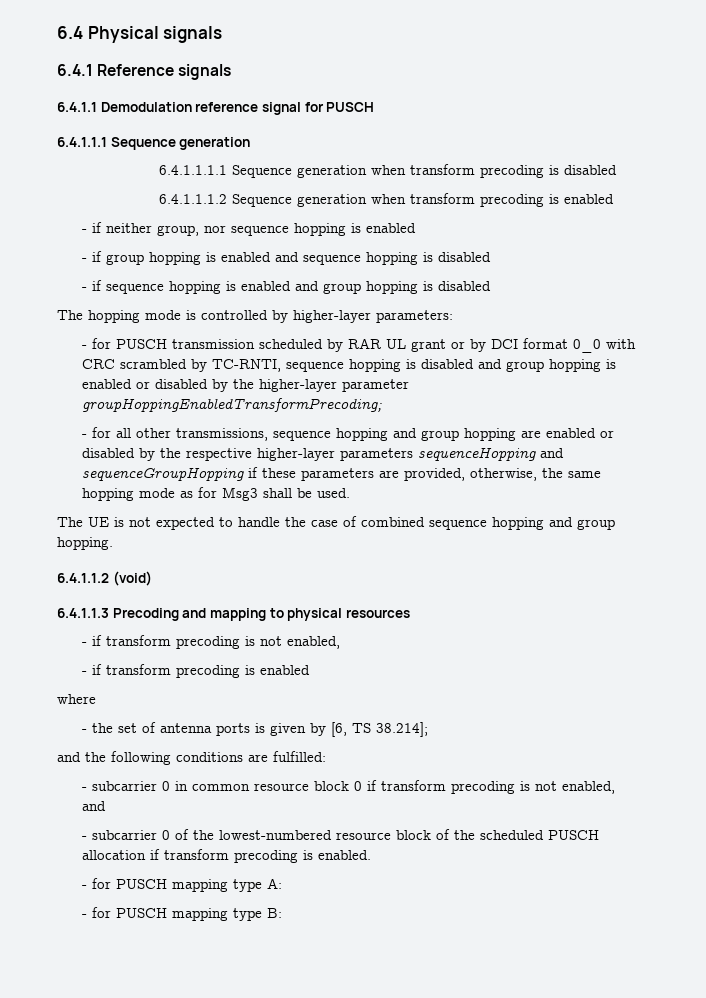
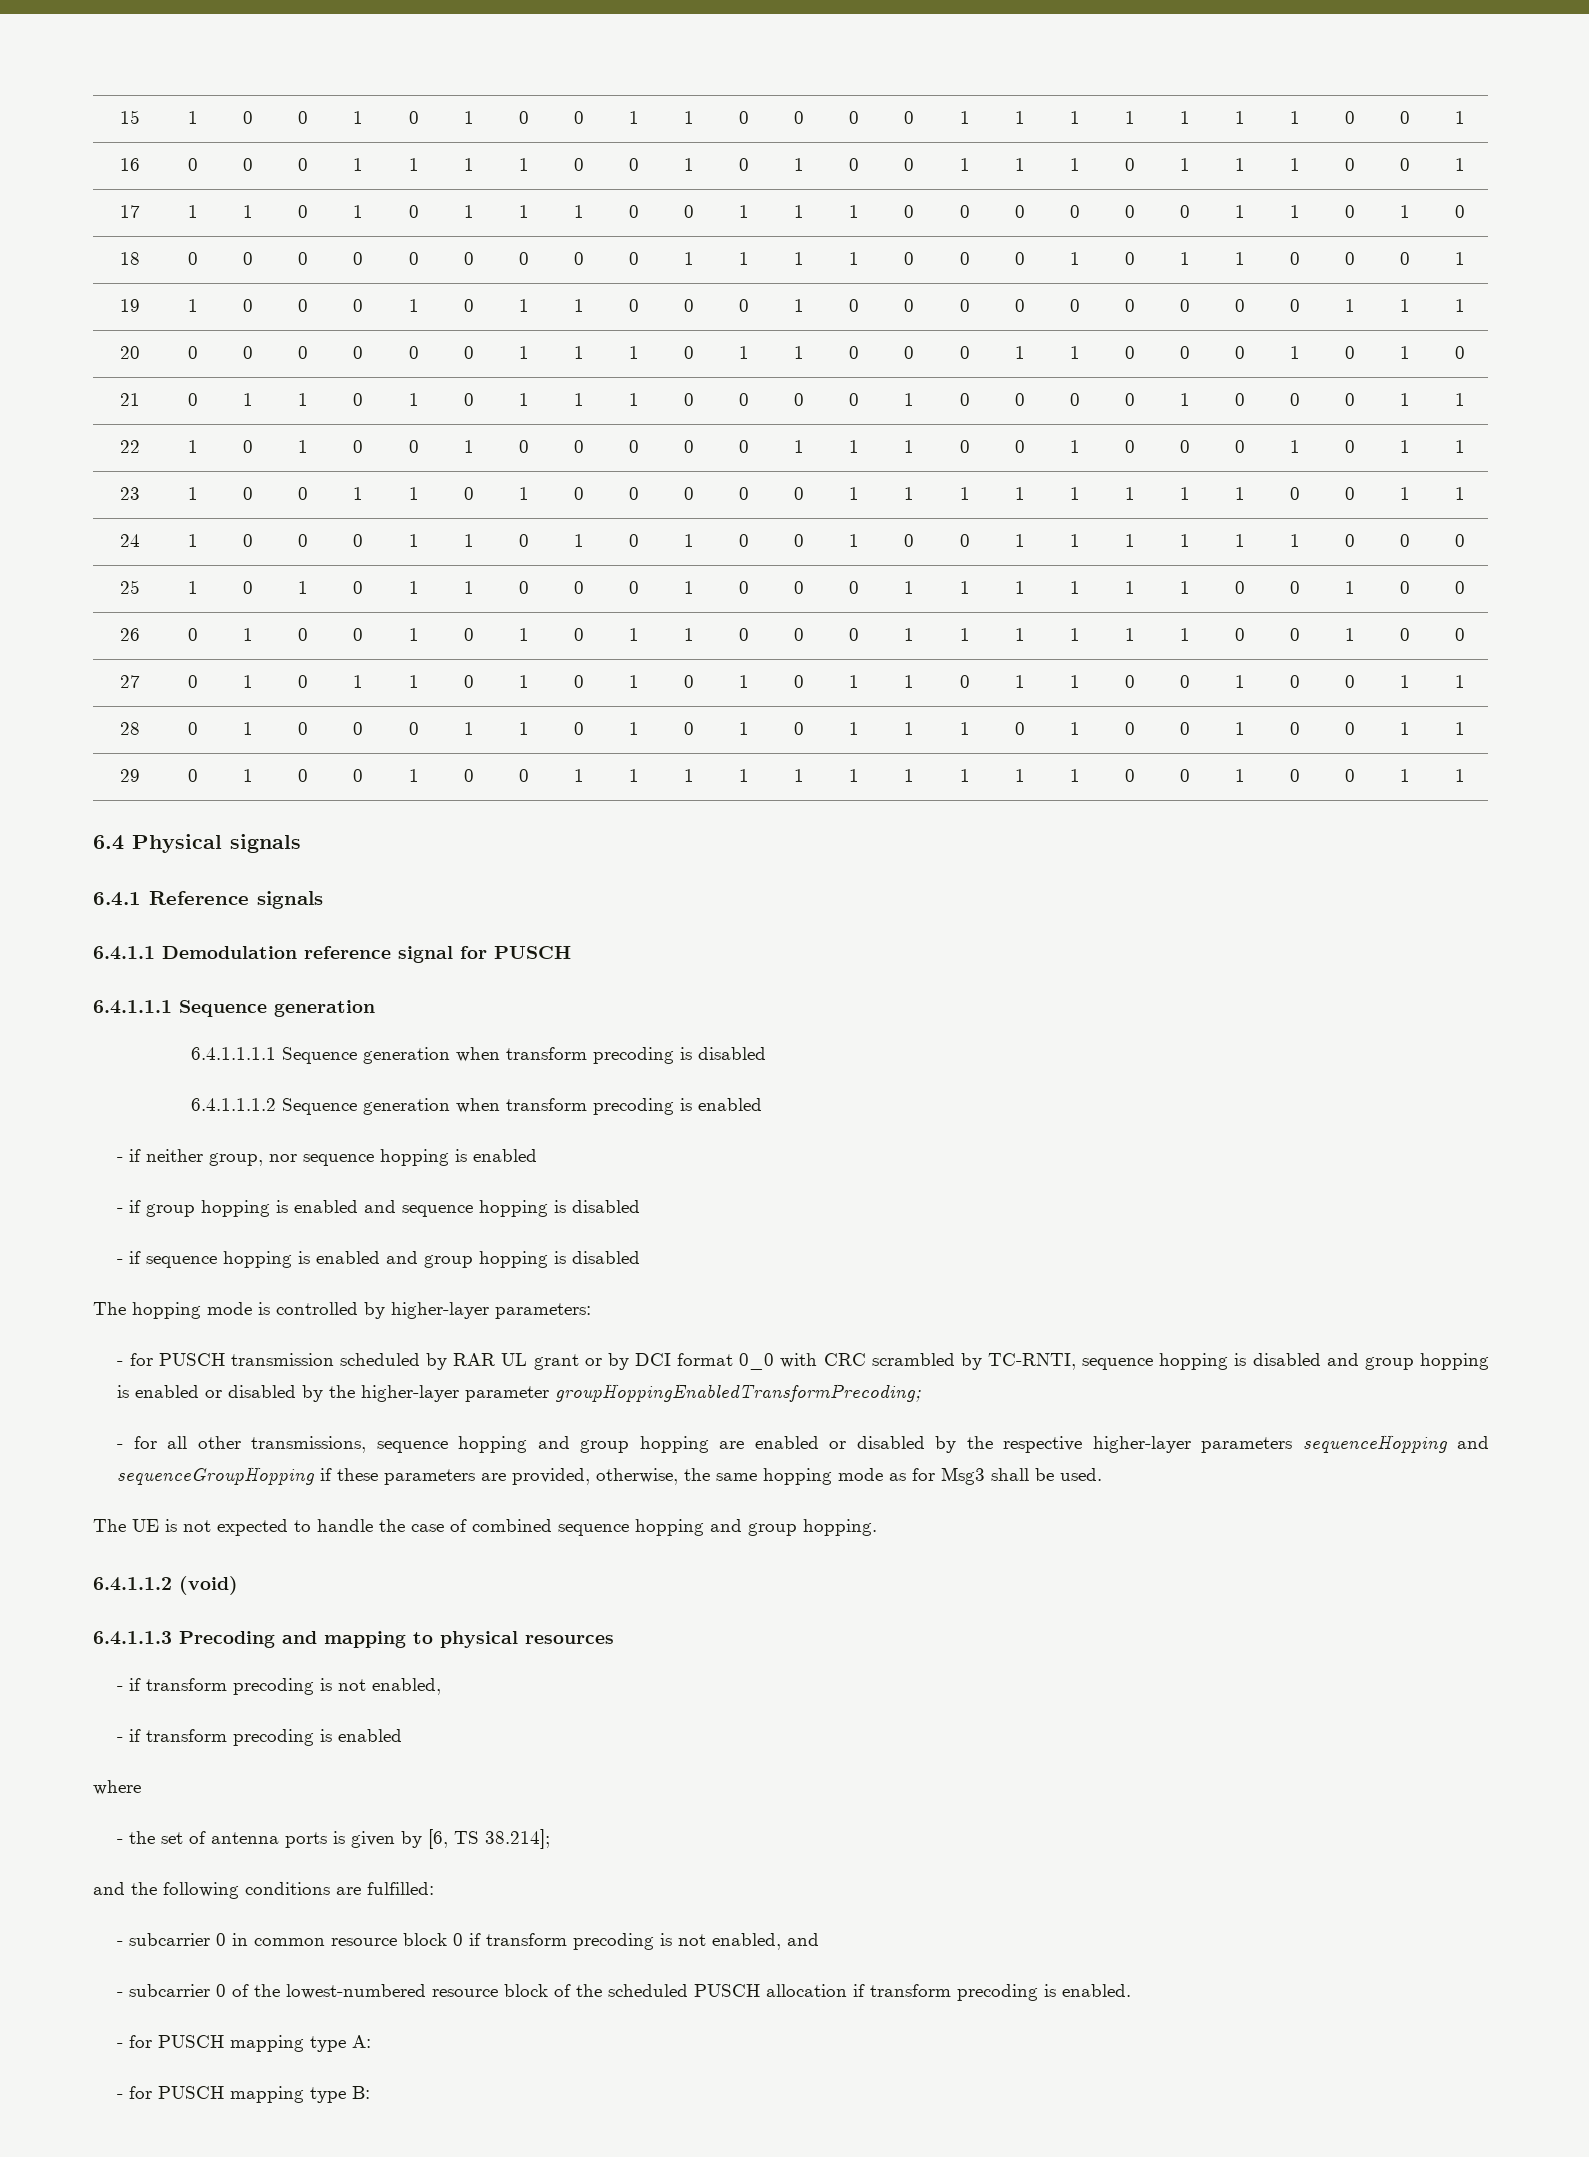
(57, 32) none -> [119,110,140,124] [188,111,198,124] [243,111,253,124] [298,111,308,124] [353,111,363,124] [408,111,419,124] [464,111,474,124] [519,111,529,124] [574,111,584,124] [629,111,639,124] [684,111,694,124] [739,111,749,124] [794,111,804,124] [849,111,859,124] [904,111,914,124] [959,111,970,124] [1015,111,1025,124] [1070,111,1080,124] [1125,111,1135,124] [1180,111,1190,124] [1235,111,1245,124] [1290,111,1300,124] [1345,111,1355,124] [1400,111,1410,124] [1455,111,1465,124] [119,158,140,171] [188,158,198,171] [243,158,253,171] [298,158,308,171] [353,158,363,171] [408,158,419,171] [464,158,474,171] [519,158,529,171] [574,158,584,171] [629,158,639,171] [684,158,694,171] [739,158,749,171] [794,158,804,171] [849,158,859,171] [904,158,914,171] [959,158,970,171] [1015,158,1025,171] [1070,158,1080,171] [1125,158,1135,171] [1180,158,1190,171] [1235,158,1245,171] [1290,158,1300,171] [1345,158,1355,171] [1400,158,1410,171] [1455,158,1465,171] [119,205,140,218] [188,205,198,218] [243,205,253,218] [298,205,308,218] [353,205,363,218] [408,205,419,218] [464,205,474,218] [519,205,529,218] [574,205,584,218] [629,205,639,218] [684,205,694,218] [739,205,749,218] [794,205,804,218] [849,205,859,218] [904,205,914,218] [959,205,970,218] [1015,205,1025,218] [1070,205,1080,218] [1125,205,1135,218] [1180,205,1190,218] [1235,205,1245,218] [1290,205,1300,218] [1345,205,1355,218] [1400,205,1410,218] [1455,205,1465,218] [119,252,140,265] [188,252,198,265] [243,252,253,265] [298,252,308,265] [353,252,363,265] [408,252,419,265] [464,252,474,265] [519,252,529,265] [574,252,584,265] [629,252,639,265] [684,252,694,265] [739,252,749,265] [794,252,804,265] [849,252,859,265] [904,252,914,265] [959,252,970,265] [1015,252,1025,265] [1070,252,1080,265] [1125,252,1135,265] [1180,252,1190,265] [1235,252,1245,265] [1290,252,1300,265] [1345,252,1355,265] [1400,252,1410,265] [1455,252,1465,265] [119,299,140,312] [188,299,198,312] [243,299,253,312] [298,299,308,312] [353,299,363,312] [408,299,419,312] [464,299,474,312] [519,299,529,312] [574,299,584,312] [629,299,639,312] [684,299,694,312] [739,299,749,312] [794,299,804,312] [849,299,859,312] [904,299,914,312] [959,299,970,312] [1015,299,1025,312] [1070,299,1080,312] [1125,299,1135,312] [1180,299,1190,312] [1235,299,1245,312] [1290,299,1300,312] [1345,299,1355,312] [1400,299,1410,312] [1455,299,1465,312] [119,346,140,359] [188,346,198,359] [243,346,253,359] [298,346,308,359] [353,346,363,359] [408,346,419,359] [464,346,474,359] [519,346,529,359] [574,346,584,359] [629,346,639,359] [684,346,694,359] [739,346,749,359] [794,346,804,359] [849,346,859,359] [904,346,914,359] [959,346,970,359] [1015,346,1025,359] [1070,346,1080,359] [1125,346,1135,359] [1180,346,1190,359] [1235,346,1245,359] [1290,346,1300,359] [1345,346,1355,359] [1400,346,1410,359] [1455,346,1465,359] [119,393,140,406] [188,393,198,406] [243,393,253,406] [298,393,308,406] [353,393,363,406] [408,393,419,406] [464,393,474,406] [519,393,529,406] [574,393,584,406] [629,393,639,406] [684,393,694,406] [739,393,749,406] [794,393,804,406] [849,393,859,406] [904,393,914,406] [959,393,970,406] [1015,393,1025,406] [1070,393,1080,406] [1125,393,1135,406] [1180,393,1190,406] [1235,393,1245,406] [1290,393,1300,406] [1345,393,1355,406] [1400,393,1410,406] [1455,393,1465,406] [119,440,140,453] [188,440,198,453] [243,440,253,453] [298,440,308,453] [353,440,363,453] [408,440,419,453] [464,440,474,453] [519,440,529,453] [574,440,584,453] [629,440,639,453] [684,440,694,453] [739,440,749,453] [794,440,804,453] [849,440,859,453] [904,440,914,453] [959,440,970,453] [1015,440,1025,453] [1070,440,1080,453] [1125,440,1135,453] [1180,440,1190,453] [1235,440,1245,453] [1290,440,1300,453] [1345,440,1355,453] [1400,440,1410,453] [1455,440,1465,453] [119,487,140,500] [188,487,198,500] [243,487,253,500] [298,487,308,500] [353,487,363,500] [408,487,419,500] [464,487,474,500] [519,487,529,500] [574,487,584,500] [629,487,639,500] [684,487,694,500] [739,487,749,500] [794,487,804,500] [849,487,859,500] [904,487,914,500] [959,487,970,500] [1015,487,1025,500] [1070,487,1080,500] [1125,487,1135,500] [1180,487,1190,500] [1235,487,1245,500] [1290,487,1300,500] [1345,487,1355,500] [1400,487,1410,500] [1455,487,1465,500] [119,534,140,547] [188,534,198,547] [243,534,253,547] [298,534,308,547] [353,534,363,547] [408,534,419,547] [464,534,474,547] [519,534,529,547] [574,534,584,547] [629,534,639,547] [684,534,694,547] [739,534,749,547] [794,534,804,547] [849,534,859,547] [904,534,914,547] [959,534,970,547] [1015,534,1025,547] [1070,534,1080,547] [1125,534,1135,547] [1180,534,1190,547] [1235,534,1245,547] [1290,534,1300,547] [1345,534,1355,547] [1400,534,1410,547] [1455,534,1465,547] [119,580,140,594] [188,581,198,594] [243,581,253,594] [298,581,308,594] [353,581,363,594] [408,581,419,594] [464,581,474,594] [519,581,529,594] [574,581,584,594] [629,581,639,594] [684,581,694,594] [739,581,749,594] [794,581,804,594] [849,581,859,594] [904,581,914,594] [959,581,970,594] [1015,581,1025,594] [1070,581,1080,594] [1125,581,1135,594] [1180,581,1190,594] [1235,581,1245,594] [1290,581,1300,594] [1345,581,1355,594] [1400,581,1410,594] [1455,581,1465,594] [119,628,140,641] [188,628,198,641] [243,628,253,641] [298,628,308,641] [353,628,363,641] [408,628,419,641] [464,628,474,641] [519,628,529,641] [574,628,584,641] [629,628,639,641] [684,628,694,641] [739,628,749,641] [794,628,804,641] [849,628,859,641] [904,628,914,641] [959,628,970,641] [1015,628,1025,641] [1070,628,1080,641] [1125,628,1135,641] [1180,628,1190,641] [1235,628,1245,641] [1290,628,1300,641] [1345,628,1355,641] [1400,628,1410,641] [1455,628,1465,641] [119,675,140,688] [188,675,198,688] [243,675,253,688] [298,675,308,688] [353,675,363,688] [408,675,419,688] [464,675,474,688] [519,675,529,688] [574,675,584,688] [629,675,639,688] [684,675,694,688] [739,675,749,688] [794,675,804,688] [849,675,859,688] [904,675,914,688] [959,675,970,688] [1015,675,1025,688] [1070,675,1080,688] [1125,675,1135,688] [1180,675,1190,688] [1235,675,1245,688] [1290,675,1300,688] [1345,675,1355,688] [1400,675,1410,688] [1455,675,1465,688] [119,722,140,735] [188,722,198,735] [243,722,253,735] [298,722,308,735] [353,722,363,735] [408,722,419,735] [464,722,474,735] [519,722,529,735] [574,722,584,735] [629,722,639,735] [684,722,694,735] [739,722,749,735] [794,722,804,735] [849,722,859,735] [904,722,914,735] [959,722,970,735] [1015,722,1025,735] [1070,722,1080,735] [1125,722,1135,735] [1180,722,1190,735] [1235,722,1245,735] [1290,722,1300,735] [1345,722,1355,735] [1400,722,1410,735] [1455,722,1465,735] [119,769,140,782] [188,769,198,782] [243,769,253,782] [298,769,308,782] [353,769,363,782] [408,769,419,782] [464,769,474,782] [519,769,529,782] [574,769,584,782] [629,769,639,782] [684,769,694,782] [739,769,749,782] [794,769,804,782] [849,769,859,782] [904,769,914,782] [959,769,970,782] [1015,769,1025,782] [1070,769,1080,782] [1125,769,1135,782] [1180,769,1190,782] [1235,769,1245,782] [1290,769,1300,782] [1345,769,1355,782] [1400,769,1410,782] [1455,769,1465,782] 15 | 1 | 0 | 0 | 1 | 0 | 1 | 0 | 0 | 1 | 1 | 0 | 0 | 0 | 0 | 1 | 1 | 1 | 1 | 1 | 1 | 1 | 0 | 0 | 1 // 16 | 0 | 0 | 0 | 1 | 1 | 1 | 1 | 0 | 0 | 1 | 0 | 1 | 0 | 0 | 1 | 1 | 1 | 0 | 1 | 1 | 1 | 0 | 0 | 1 // 17 | 1 | 1 | 0 | 1 | 0 | 1 | 1 | 1 | 0 | 0 | 1 | 1 | 1 | 0 | 0 | 0 | 0 | 0 | 0 | 1 | 1 | 0 | 1 | 0 // 18 | 0 | 0 | 0 | 0 | 0 | 0 | 0 | 0 | 0 | 1 | 1 | 1 | 1 | 0 | 0 | 0 | 1 | 0 | 1 | 1 | 0 | 0 | 0 | 1 // 19 | 1 | 0 | 0 | 0 | 1 | 0 | 1 | 1 | 0 | 0 | 0 | 1 | 0 | 0 | 0 | 0 | 0 | 0 | 0 | 0 | 0 | 1 | 1 | 1 // 20 | 0 | 0 | 0 | 0 | 0 | 0 | 1 | 1 | 1 | 0 | 1 | 1 | 0 | 0 | 0 | 1 | 1 | 0 | 0 | 0 | 1 | 0 | 1 | 0 // 21 | 0 | 1 | 1 | 0 | 1 | 0 | 1 | 1 | 1 | 0 | 0 | 0 | 0 | 1 | 0 | 0 | 0 | 0 | 1 | 0 | 0 | 0 | 1 | 1 // 22 | 1 | 0 | 1 | 0 | 0 | 1 | 0 | 0 | 0 | 0 | 0 | 1 | 1 | 1 | 0 | 0 | 1 | 0 | 0 | 0 | 1 | 0 | 1 | 1 // 23 | 1 | 0 | 0 | 1 | 1 | 0 | 1 | 0 | 0 | 0 | 0 | 0 | 1 | 1 | 1 | 1 | 1 | 1 | 1 | 1 | 0 | 0 | 1 | 1 // 24 | 1 | 0 | 0 | 0 | 1 | 1 | 0 | 1 | 0 | 1 | 0 | 0 | 1 | 0 | 0 | 1 | 1 | 1 | 1 | 1 | 1 | 0 | 0 | 0 // 25 | 1 | 0 | 1 | 0 | 1 | 1 | 0 | 0 | 0 | 1 | 0 | 0 | 0 | 1 | 1 | 1 | 1 | 1 | 1 | 0 | 0 | 1 | 0 | 0 // 26 | 0 | 1 | 0 | 0 | 1 | 0 | 1 | 0 | 1 | 1 | 0 | 0 | 0 | 1 | 1 | 1 | 1 | 1 | 1 | 0 | 0 | 1 | 0 | 0 // 27 | 0 | 1 | 0 | 1 | 1 | 0 | 1 | 0 | 1 | 0 | 1 | 0 | 1 | 1 | 0 | 1 | 1 | 0 | 0 | 1 | 0 | 0 | 1 | 1 // 28 | 0 | 1 | 0 | 0 | 0 | 1 | 1 | 0 | 1 | 0 | 1 | 0 | 1 | 1 | 1 | 0 | 1 | 0 | 0 | 1 | 0 | 0 | 1 | 1 // 29 | 0 | 1 | 0 | 0 | 1 | 0 | 0 | 1 | 1 | 1 | 1 | 1 | 1 | 1 | 1 | 1 | 1 | 0 | 0 | 1 | 0 | 0 | 1 | 1 //

